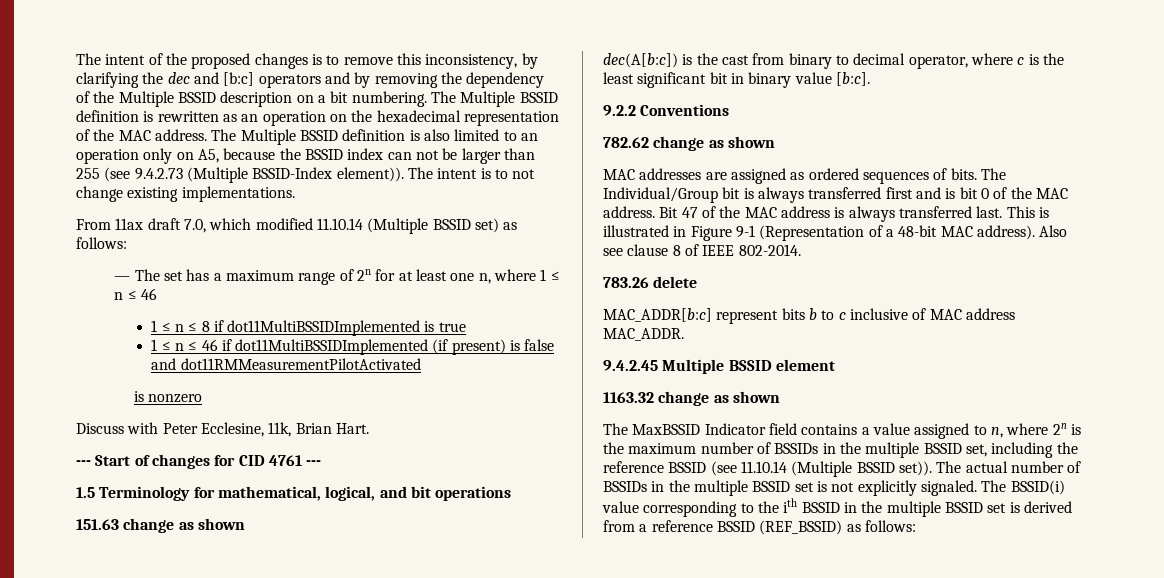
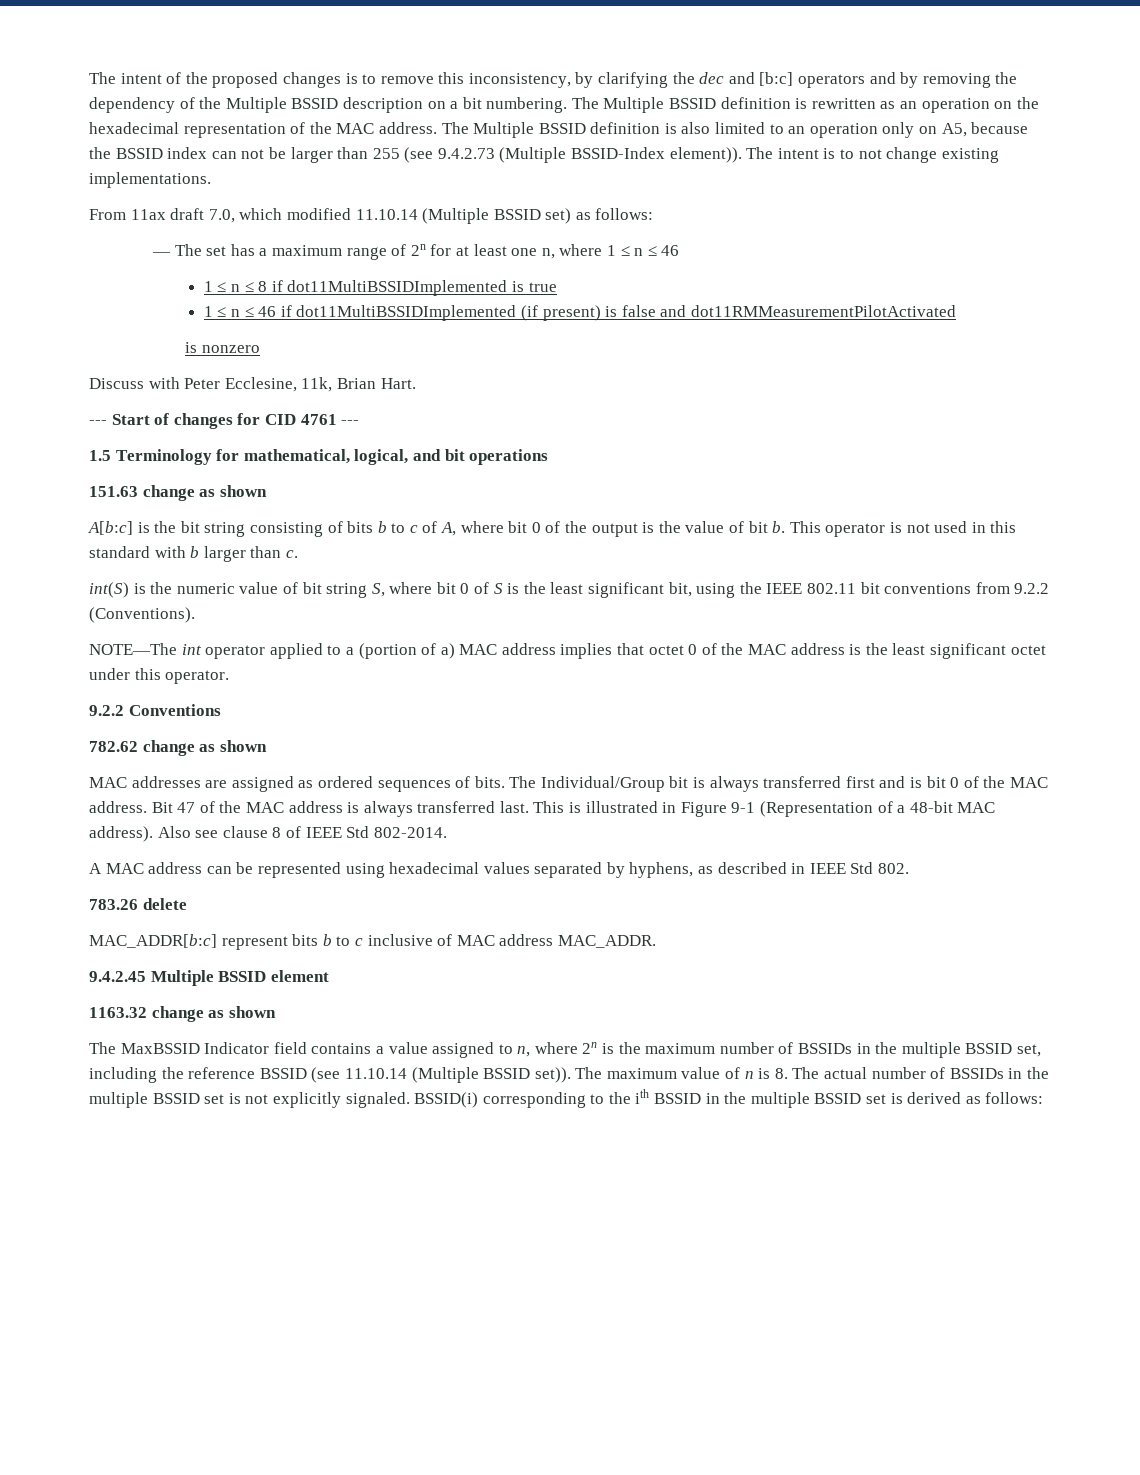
[603,53,1064,69] [603,72,870,88] dec(A[b:c]) is the cast from binary to decimal operator, where c is the least significant bit in binary value [b:c]. -> [88,521,1017,537] [89,546,298,562] [89,582,1050,598] [89,607,195,623] [89,643,1046,659] [89,668,230,684] A[b:c] is the bit string consisting of bits b to c of A, where bit 0 of the output is the value of bit b. This operator is not used in this standard with b larger than c. // int(S) is the numeric value of bit string S, where bit 0 of S is the least significant bit, using the IEEE 802.11 bit conventions from 9.2.2 (Conventions). // NOTE—The int operator applied to a (portion of a) MAC address implies that octet 0 of the MAC address is the least significant octet under this operator.
(735, 250) none -> [346,826,370,838] Std
(801, 250) none -> [89,862,910,878] // A MAC address can be represented using hexadecimal values separated by hyphens, as described in IEEE Std 802.
(962, 467) none -> [606,1067,820,1079] maximum value of n is 8. The
[981,480,1065,495] [602,501,639,513] The BSSID(i) value -> [414,1092,479,1108] BSSID(i)
[603,520,843,535] from a reference BSSID (REF_BSSID) -> (962, 1098) none

